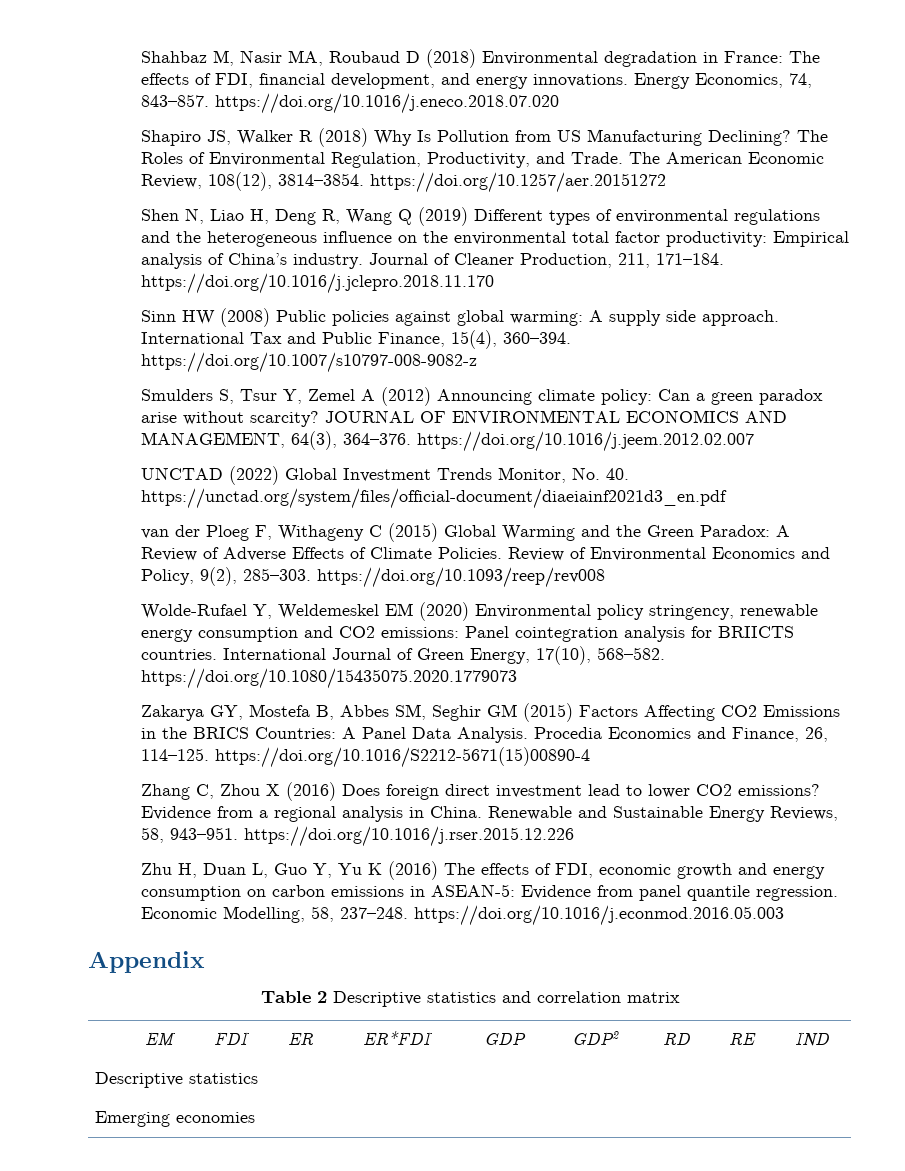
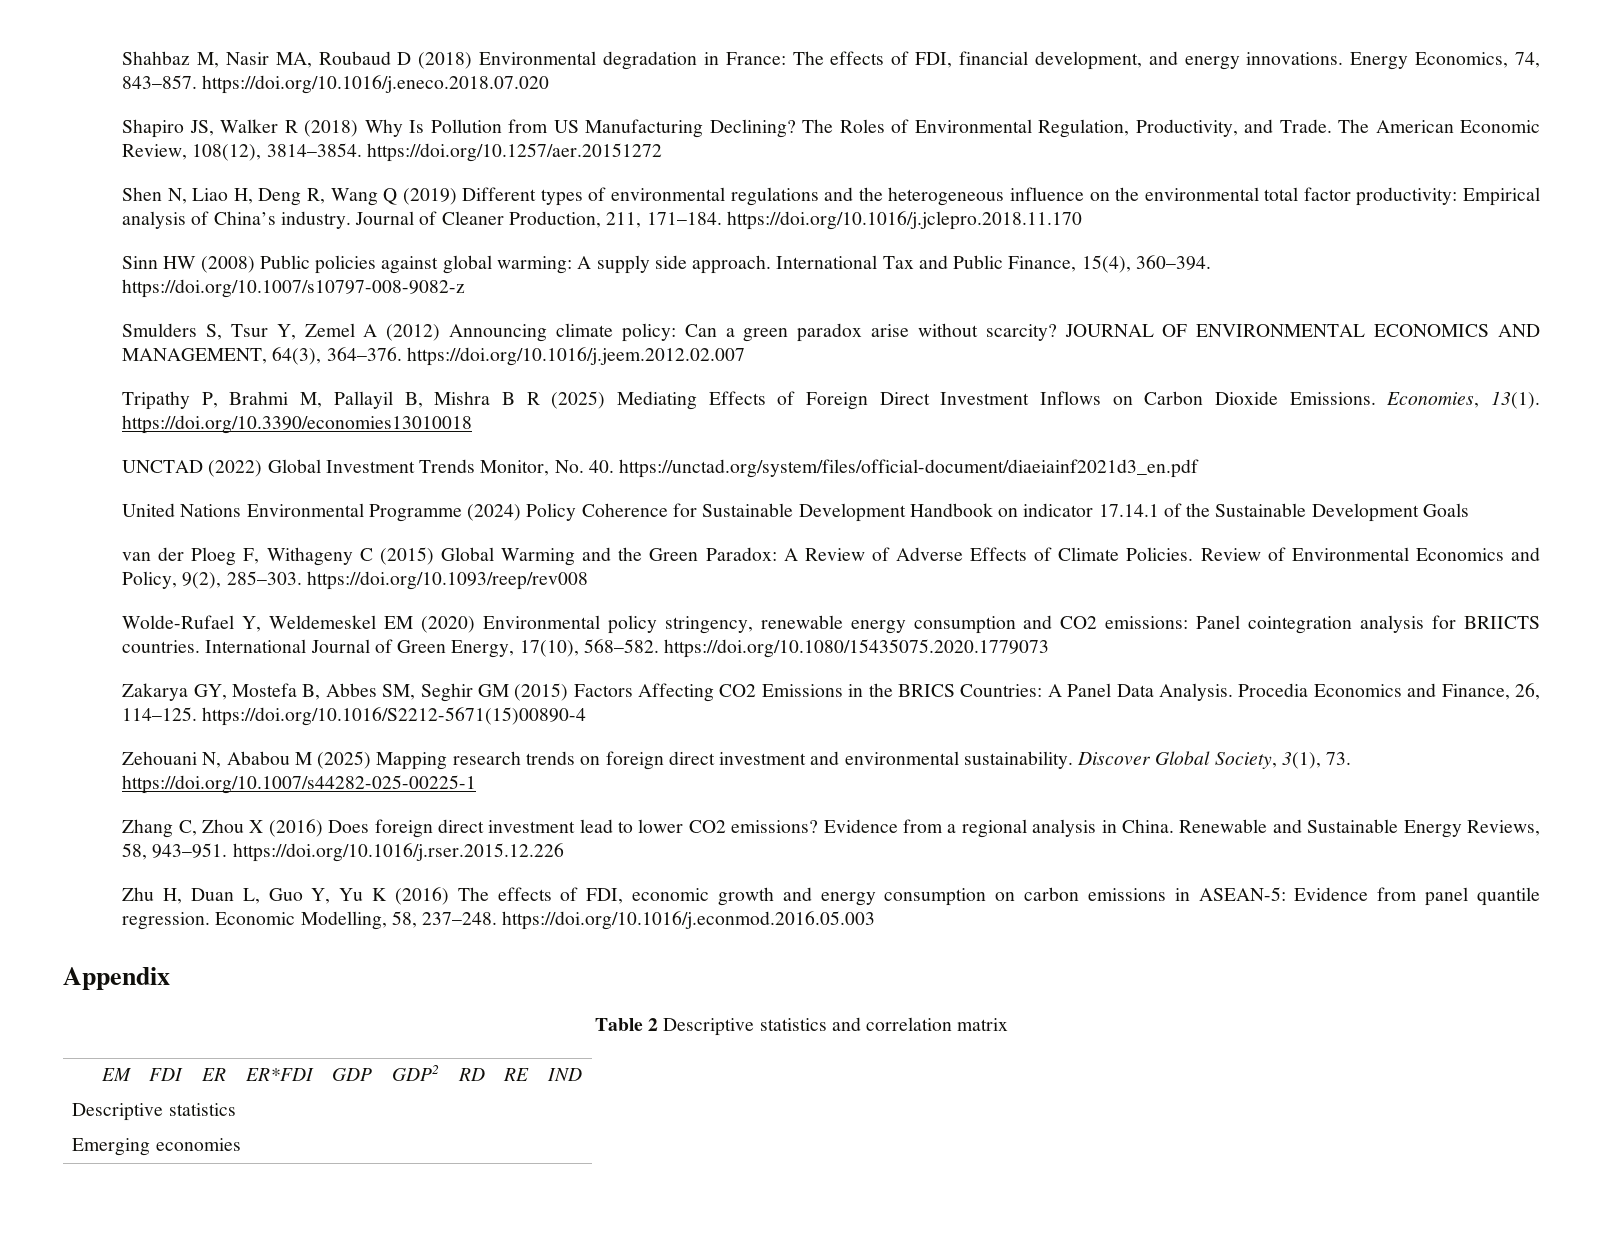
(754, 441) none -> [122,391,1541,410] [122,415,473,434] // Tripathy P, Brahmi M, Pallayil B, Mishra B R (2025) Mediating Effects of Foreign Direct Investment Inflows on Carbon Dioxide Emissions. Economies, 13(1). https://doi.org/10.3390/economies13010018
(727, 498) none -> [122,503,1469,522] // United Nations Environmental Programme (2024) Policy Coherence for Sustainable Development Handbook on indicator 17.14.1 of the Sustainable Development Goals
(590, 757) none -> [122,751,1352,770] [122,775,477,794] // Zehouani N, Ababou M (2025) Mapping research trends on foreign direct investment and environmental sustainability. Discover Global Society, 3(1), 73. https://doi.org/10.1007/s44282-025-00225-1

